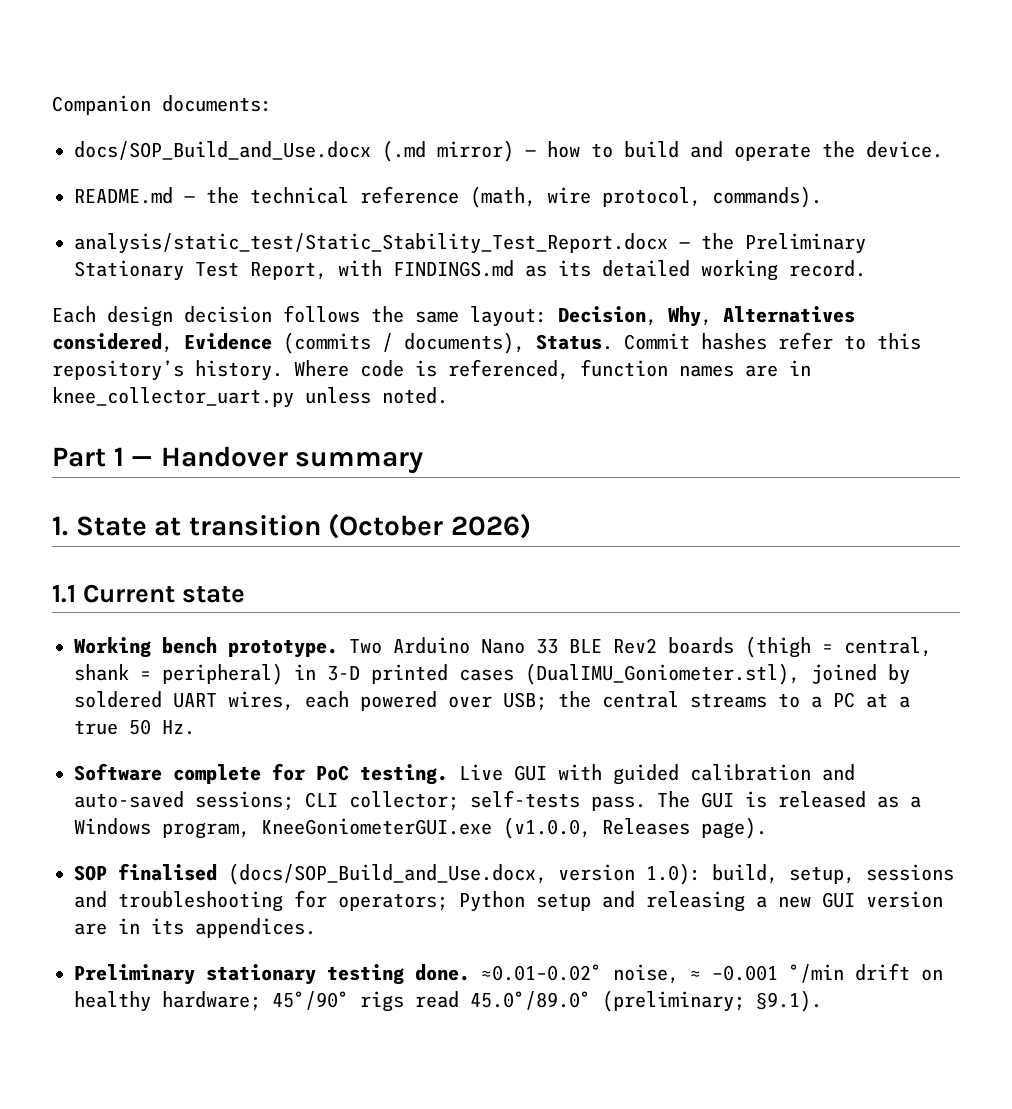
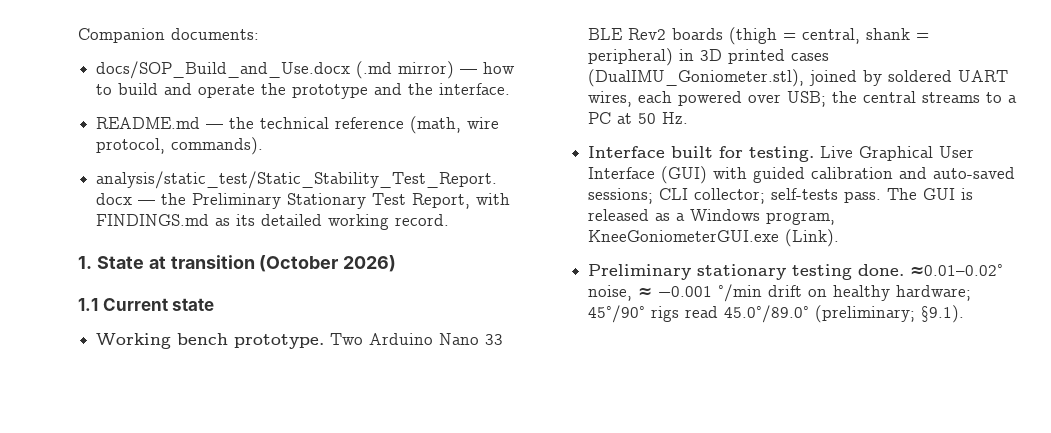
[866,141,943,158] device. -> [292,83,511,99] prototype and the interface.
[52,305,855,327] [52,332,921,354] [52,359,811,381] [52,387,448,408] [52,446,424,474] // Each design decision follows the same layout: Decision, Why, Alternatives considered, Evidence (commits / documents), Status. Commit hashes refer to this repository’s history. Where code is referenced, function names are in knee_collector_uart.py unless noted. // Part 1 — Handover summary -> (450, 220) none
[327,666,360,681] 3-D -> [700,49,723,61] 3D
[899,696,910,708] [74,720,118,735] a true -> (633, 118) none
[74,763,547,785] Software complete for PoC testing. Live GUI -> [588,146,975,162] [588,166,708,184] Interface built for testing. Live Graphical User Interface (GUI)
[503,817,767,839] [74,863,954,885] [74,890,943,912] [74,918,316,938] (v1.0.0, Releases page). // SOP finalised (docs/SOP_Build_and_Use.docx, version 1.0): build, setup, sessions and troubleshooting for operators; Python setup and releasing a new GUI version are in its appendices. -> [785,229,840,247] (Link).

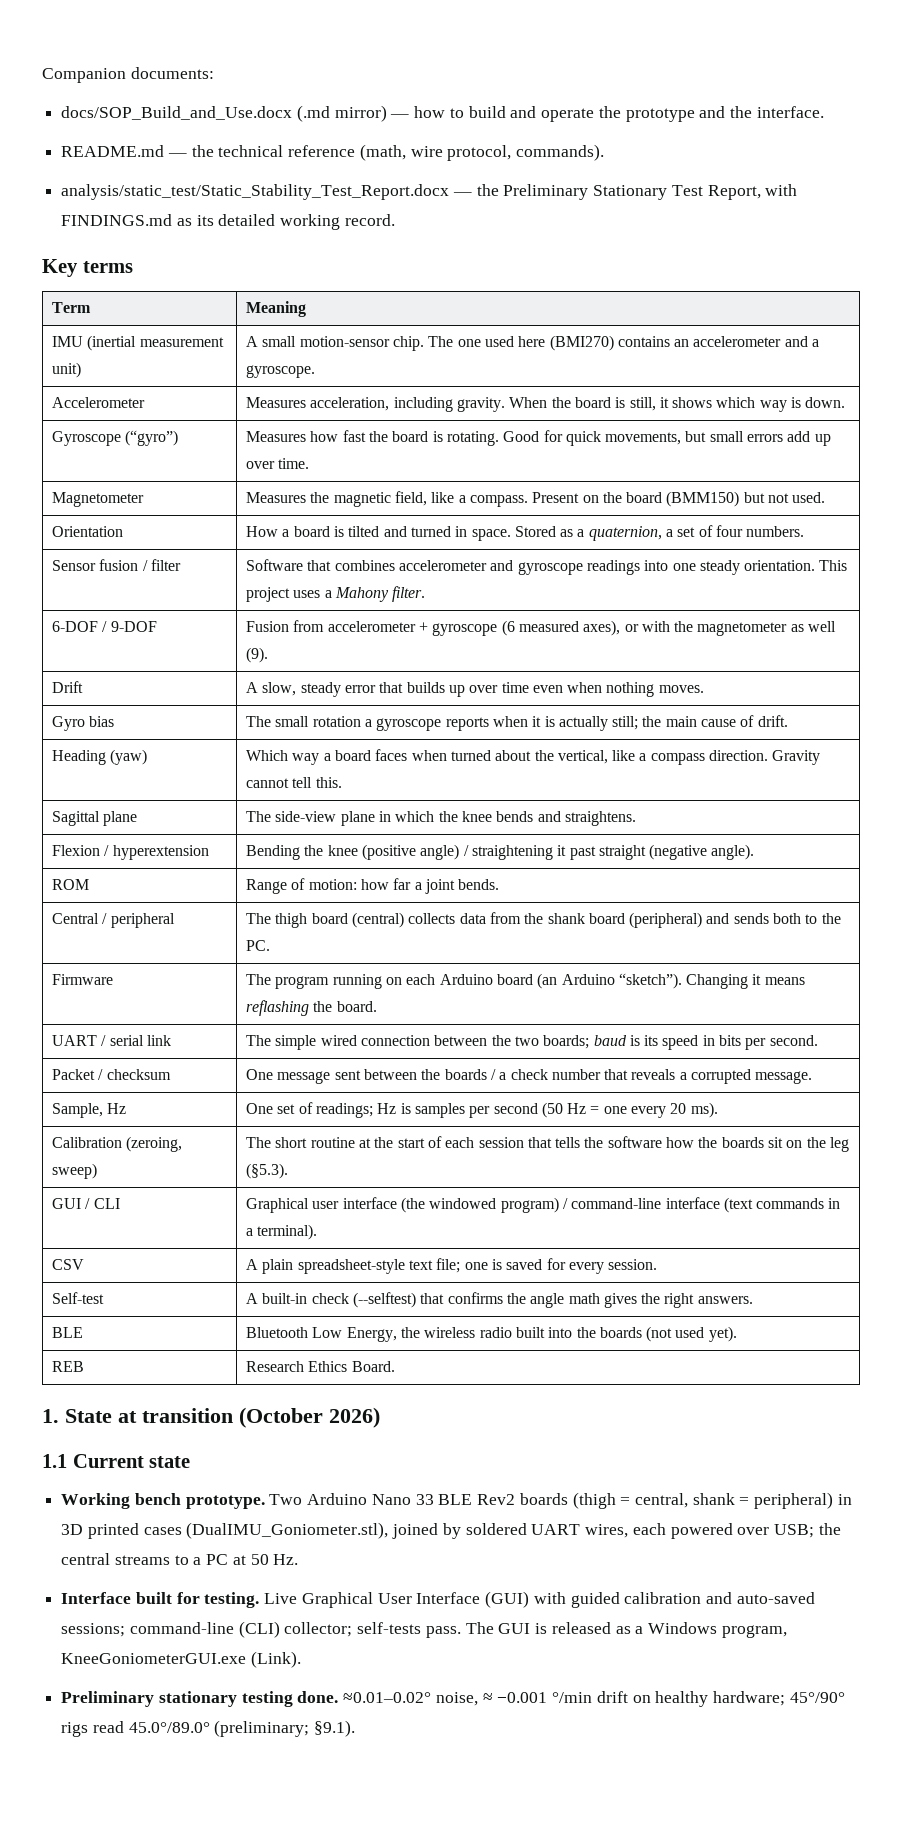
(450, 220) none -> [42,259,133,277] [51,302,91,313] [245,301,306,317] [51,335,224,351] [51,362,81,378] [245,335,820,351] [245,365,315,378] [51,397,145,408] [245,397,846,412] [51,430,179,446] [245,430,831,446] [245,458,310,469] [51,492,144,507] [245,491,826,507] [51,526,123,537] [245,525,805,541] [51,559,181,571] [245,559,848,575] [245,586,426,602] [51,621,157,632] [245,620,837,636] [245,647,268,663] [51,681,83,693] [245,682,704,697] [51,716,115,731] [245,715,788,731] [51,749,148,765] [245,749,821,765] [245,777,342,788] [51,811,138,826] [245,811,636,826] [51,845,209,860] [245,844,755,860] [51,879,89,890] [245,878,500,894] [51,913,175,928] [245,912,841,928] [245,940,270,951] [51,974,113,985] [245,973,805,989] [245,1000,377,1016] [51,1035,171,1046] [245,1035,818,1050] [51,1069,171,1080] [245,1069,813,1084] [51,1103,127,1118] [245,1102,718,1118] [51,1136,183,1152] [51,1163,97,1179] [245,1136,850,1152] [245,1163,288,1179] [51,1198,120,1209] [245,1197,841,1213] [245,1224,318,1240] [51,1259,84,1270] [245,1258,658,1274] [51,1292,104,1304] [245,1292,753,1308] [51,1327,83,1338] [245,1326,737,1342] [51,1361,84,1372] [245,1361,395,1372] // Key terms // Term | Meaning // IMU (inertial measurement unit) | A small motion-sensor chip. The one used here (BMI270) contains an accelerometer and a gyroscope. // Accelerometer | Measures acceleration, including gravity. When the board is still, it shows which way is down. // Gyroscope (“gyro”) | Measures how fast the board is rotating. Good for quick movements, but small errors add up over time. // Magnetometer | Measures the magnetic field, like a compass. Present on the board (BMM150) but not used. // Orientation | How a board is tilted and turned in space. Stored as a quaternion, a set of four numbers. // Sensor fusion / filter | Software that combines accelerometer and gyroscope readings into one steady orientation. This project uses a Mahony filter. // 6-DOF / 9-DOF | Fusion from accelerometer + gyroscope (6 measured axes), or with the magnetometer as well (9). // Drift | A slow, steady error that builds up over time even when nothing moves. // Gyro bias | The small rotation a gyroscope reports when it is actually still; the main cause of drift. // Heading (yaw) | Which way a board faces when turned about the vertical, like a compass direction. Gravity cannot tell this. // Sagittal plane | The side-view plane in which the knee bends and straightens. // Flexion / hyperextension | Bending the knee (positive angle) / straightening it past straight (negative angle). // ROM | Range of motion: how far a joint bends. // Central / peripheral | The thigh board (central) collects data from the shank board (peripheral) and sends both to the PC. // Firmware | The program running on each Arduino board (an Arduino “sketch”). Changing it means reflashing the board. // UART / serial link | The simple wired connection between the two boards; baud is its speed in bits per second. // Packet / checksum | One message sent between the boards / a check number that reveals a corrupted message. // Sample, Hz | One set of readings; Hz is samples per second (50 Hz = one every 20 ms). // Calibration (zeroing, sweep) | The short routine at the start of each session that tells the software how the boards sit on the leg (§5.3). // GUI / CLI | Graphical user interface (the windowed program) / command-line interface (text commands in a terminal). // CSV | A plain spreadsheet-style text file; one is saved for every session. // Self-test | A built-in check (--selftest) that confirms the angle math gives the right answers. // BLE | Bluetooth Low Energy, the wireless radio built into the boards (not used yet). // REB | Research Ethics Board.
[659,188,689,200] CLI -> [129,1621,280,1638] command-line (CLI)

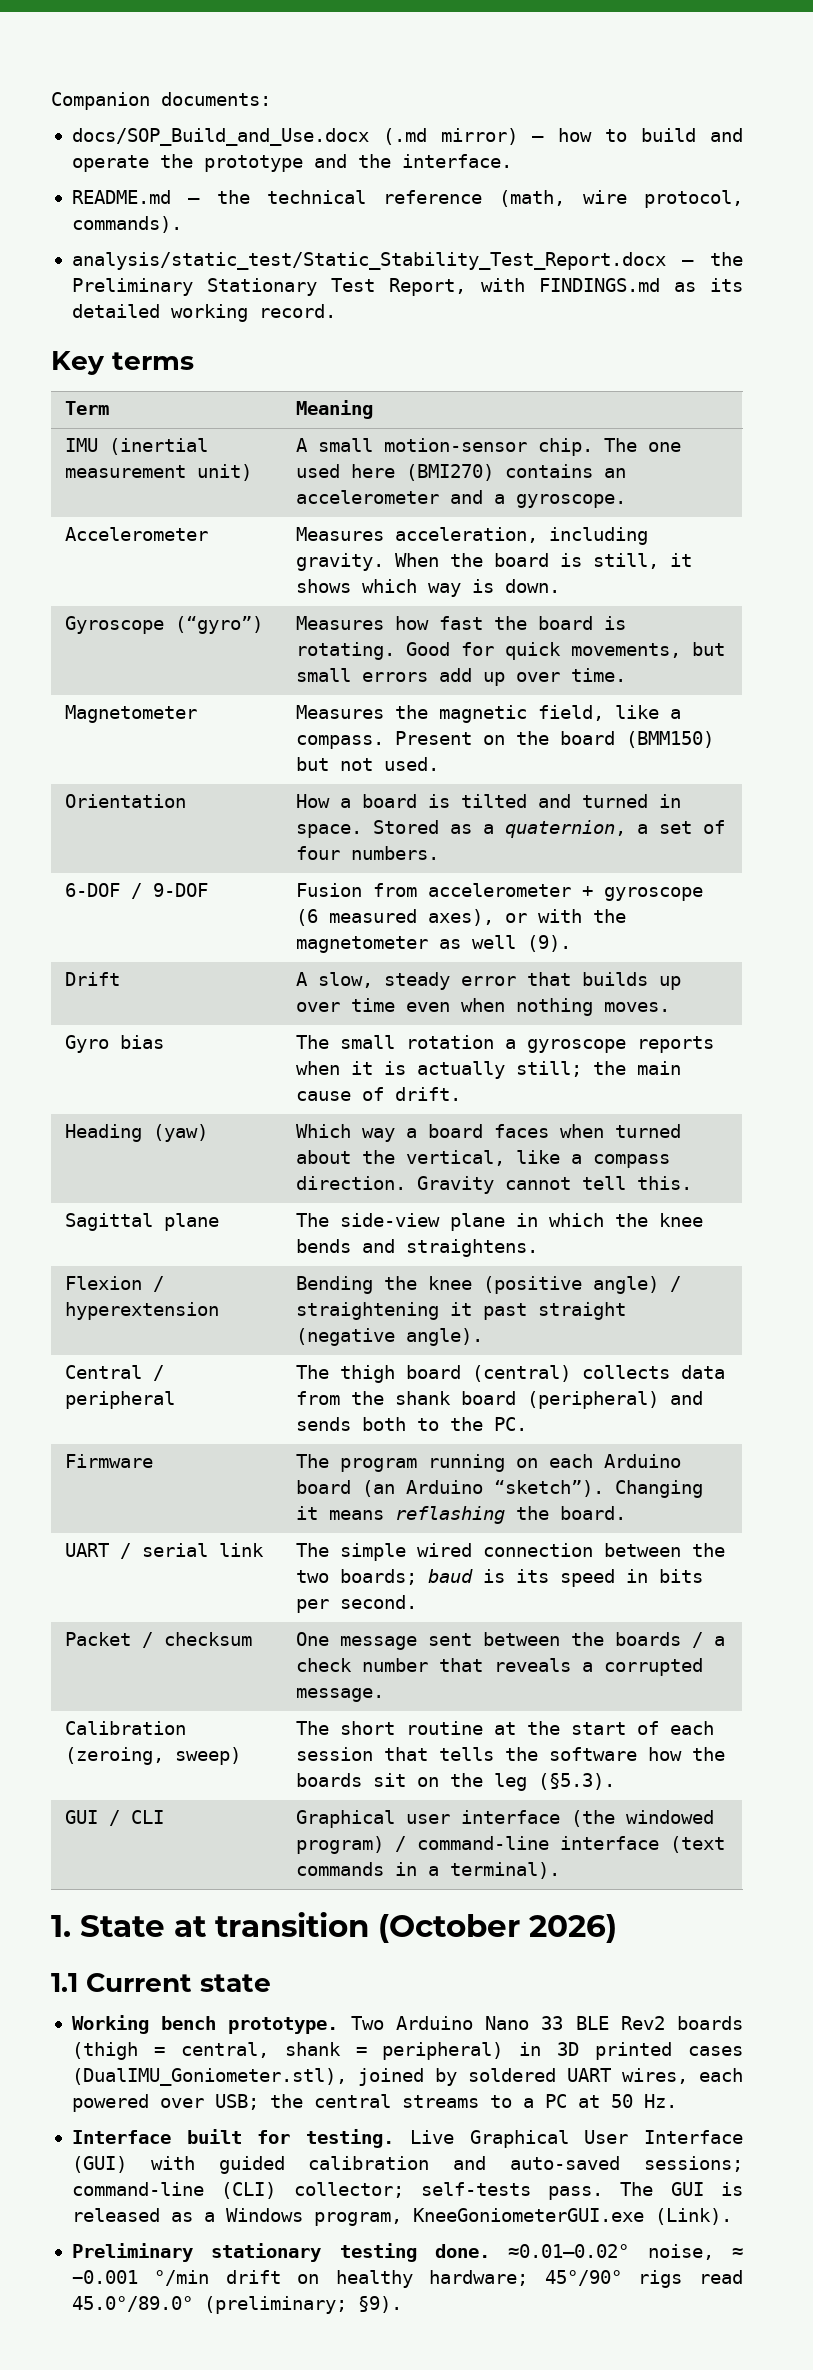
[51,559,181,571] [245,559,848,575] [245,586,426,602] // Sensor fusion / filter | Software that combines accelerometer and gyroscope readings into one steady orientation. This project uses a Mahony filter. -> (440, 853) none
[51,879,89,890] [245,878,500,894] // ROM | Range of motion: how far a joint bends. -> (484, 1337) none
[51,1103,127,1118] [245,1102,718,1118] // Sample, Hz | One set of readings; Hz is samples per second (50 Hz = one every 20 ms). -> (385, 1695) none
[51,1259,84,1270] [245,1258,658,1274] [51,1292,104,1304] [245,1292,753,1308] [51,1327,83,1338] [245,1326,737,1342] [51,1361,84,1372] [245,1361,395,1372] // CSV | A plain spreadsheet-style text file; one is saved for every session. // Self-test | A built-in check (--selftest) that confirms the angle math gives the right answers. // BLE | Bluetooth Low Energy, the wireless radio built into the boards (not used yet). // REB | Research Ethics Board. -> (561, 1870) none
[314,1720,356,1737] §9.1). -> [357,2296,402,2313] §9).

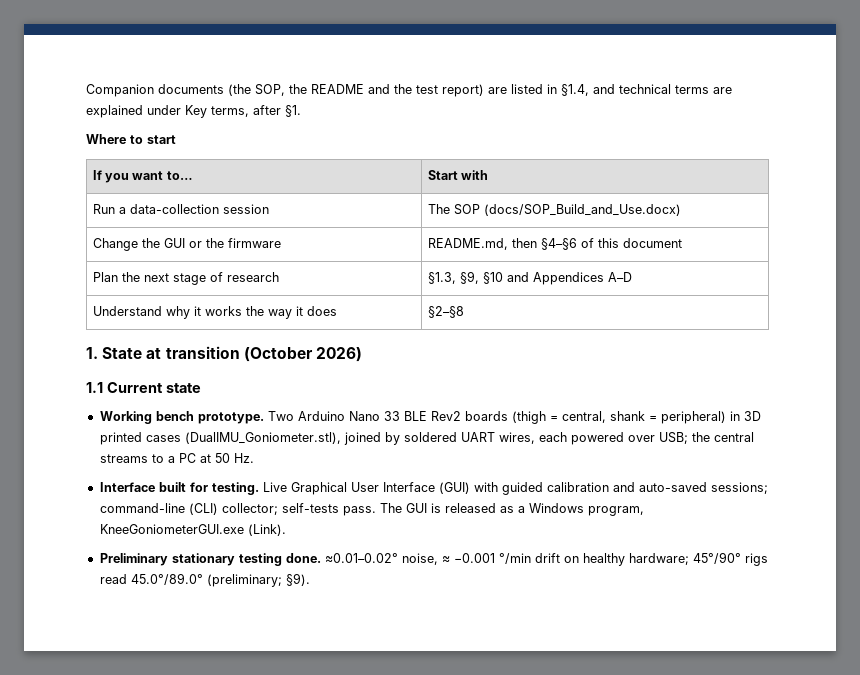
[161,92,271,106] [71,128,743,146] [71,154,512,172] [71,190,743,208] [71,216,182,233] [71,252,743,270] [71,278,743,296] [71,304,336,322] [51,351,194,375] [65,401,110,415] [296,400,374,419] [65,438,209,455] [65,464,253,481] [296,438,682,456] [296,464,627,481] [296,490,627,508] [65,527,209,541] [296,527,649,545] [296,553,693,571] [296,579,561,597] [65,616,264,634] [296,616,627,630] [296,642,726,660] [296,668,627,686] [65,705,198,723] [296,705,682,723] [296,731,715,749] [296,757,440,771] [65,794,187,808] [296,794,682,808] [296,820,726,838] [296,846,440,860] [65,883,209,899] [296,883,704,901] [296,909,627,926] [296,935,572,953] [65,972,121,986] [296,972,682,990] [296,998,671,1016] [65,1035,165,1053] [296,1035,715,1053] [296,1061,682,1079] [296,1087,462,1101] [65,1124,209,1142] [296,1124,682,1142] [296,1150,671,1168] [296,1176,693,1194] [65,1213,220,1231] [296,1213,704,1231] [296,1239,539,1257] [65,1276,165,1292] [65,1302,220,1320] [296,1276,682,1294] [296,1302,627,1320] [296,1328,484,1346] [65,1365,165,1381] [65,1391,176,1409] [296,1365,726,1383] [296,1391,704,1409] [296,1417,528,1431] [65,1454,154,1468] [296,1454,682,1472] [296,1480,704,1498] [296,1506,627,1524] [65,1543,265,1559] [296,1543,726,1561] [296,1569,704,1587] [296,1595,418,1613] [65,1632,253,1648] [296,1632,726,1650] [296,1658,704,1676] [296,1688,385,1702] [65,1721,187,1735] [65,1747,242,1765] [296,1721,715,1735] [296,1747,726,1761] [296,1773,616,1791] [65,1810,165,1826] [296,1810,715,1828] [296,1836,726,1854] [296,1862,561,1879] documents: // docs/SOP_Build_and_Use.docx (.md mirror) — how to build and operate the prototype and the interface. // README.md — the technical reference (math, wire protocol, commands). // analysis/static_test/Static_Stability_Test_Report.docx — the Preliminary Stationary Test Report, with FINDINGS.md as its detailed working record. // Key terms // Term | Meaning // IMU (inertial measurement unit) | A small motion-sensor chip. The one used here (BMI270) contains an accelerometer and a gyroscope. // Accelerometer | Measures acceleration, including gravity. When the board is still, it shows which way is down. // Gyroscope (“gyro”) | Measures how fast the board is rotating. Good for quick movements, but small errors add up over time. // Magnetometer | Measures the magnetic field, like a compass. Present on the board (BMM150) but not used. // Orientation | How a board is tilted and turned in space. Stored as a quaternion, a set of four numbers. // 6-DOF / 9-DOF | Fusion from accelerometer + gyroscope (6 measured axes), or with the magnetometer as well (9). // Drift | A slow, steady error that builds up over time even when nothing moves. // Gyro bias | The small rotation a gyroscope reports when it is actually still; the main cause of drift. // Heading (yaw) | Which way a board faces when turned about the vertical, like a compass direction. Gravity cannot tell this. // Sagittal plane | The side-view plane in which the knee bends and straightens. // Flexion / hyperextension | Bending the knee (positive angle) / straightening it past straight (negative angle). // Central / peripheral | The thigh board (central) collects data from the shank board (peripheral) and sends both to the PC. // Firmware | The program running on each Arduino board (an Arduino “sketch”). Changing it means reflashing the board. // UART / serial link | The simple wired connection between the two boards; baud is its speed in bits per second. // Packet / checksum | One message sent between the boards / a check number that reveals a corrupted message. // Calibration (zeroing, sweep) | The short routine at the start of each session that tells the software how the boards sit on the leg (§5.3). // GUI / CLI | Graphical user interface (the windowed program) / command-line interface (text commands in a terminal). -> [158,84,732,97] [86,105,301,118] [86,134,176,144] [92,170,193,183] [427,170,488,180] [92,204,269,214] [427,204,681,216] [92,238,281,251] [427,238,682,250] [92,272,279,285] [427,271,632,285] [92,306,337,319] [427,306,464,318] documents (the SOP, the README and the test report) are listed in §1.4, and technical terms are explained under Key terms, after §1. // Where to start // If you want to… | Start with // Run a data-collection session | The SOP (docs/SOP_Build_and_Use.docx) // Change the GUI or the firmware | README.md, then §4–§6 of this document // Plan the next stage of research | §1.3, §9, §10 and Appendices A–D // Understand why it works the way it does | §2–§8

